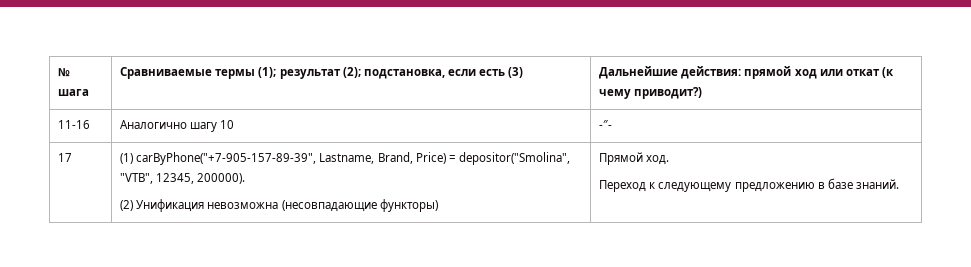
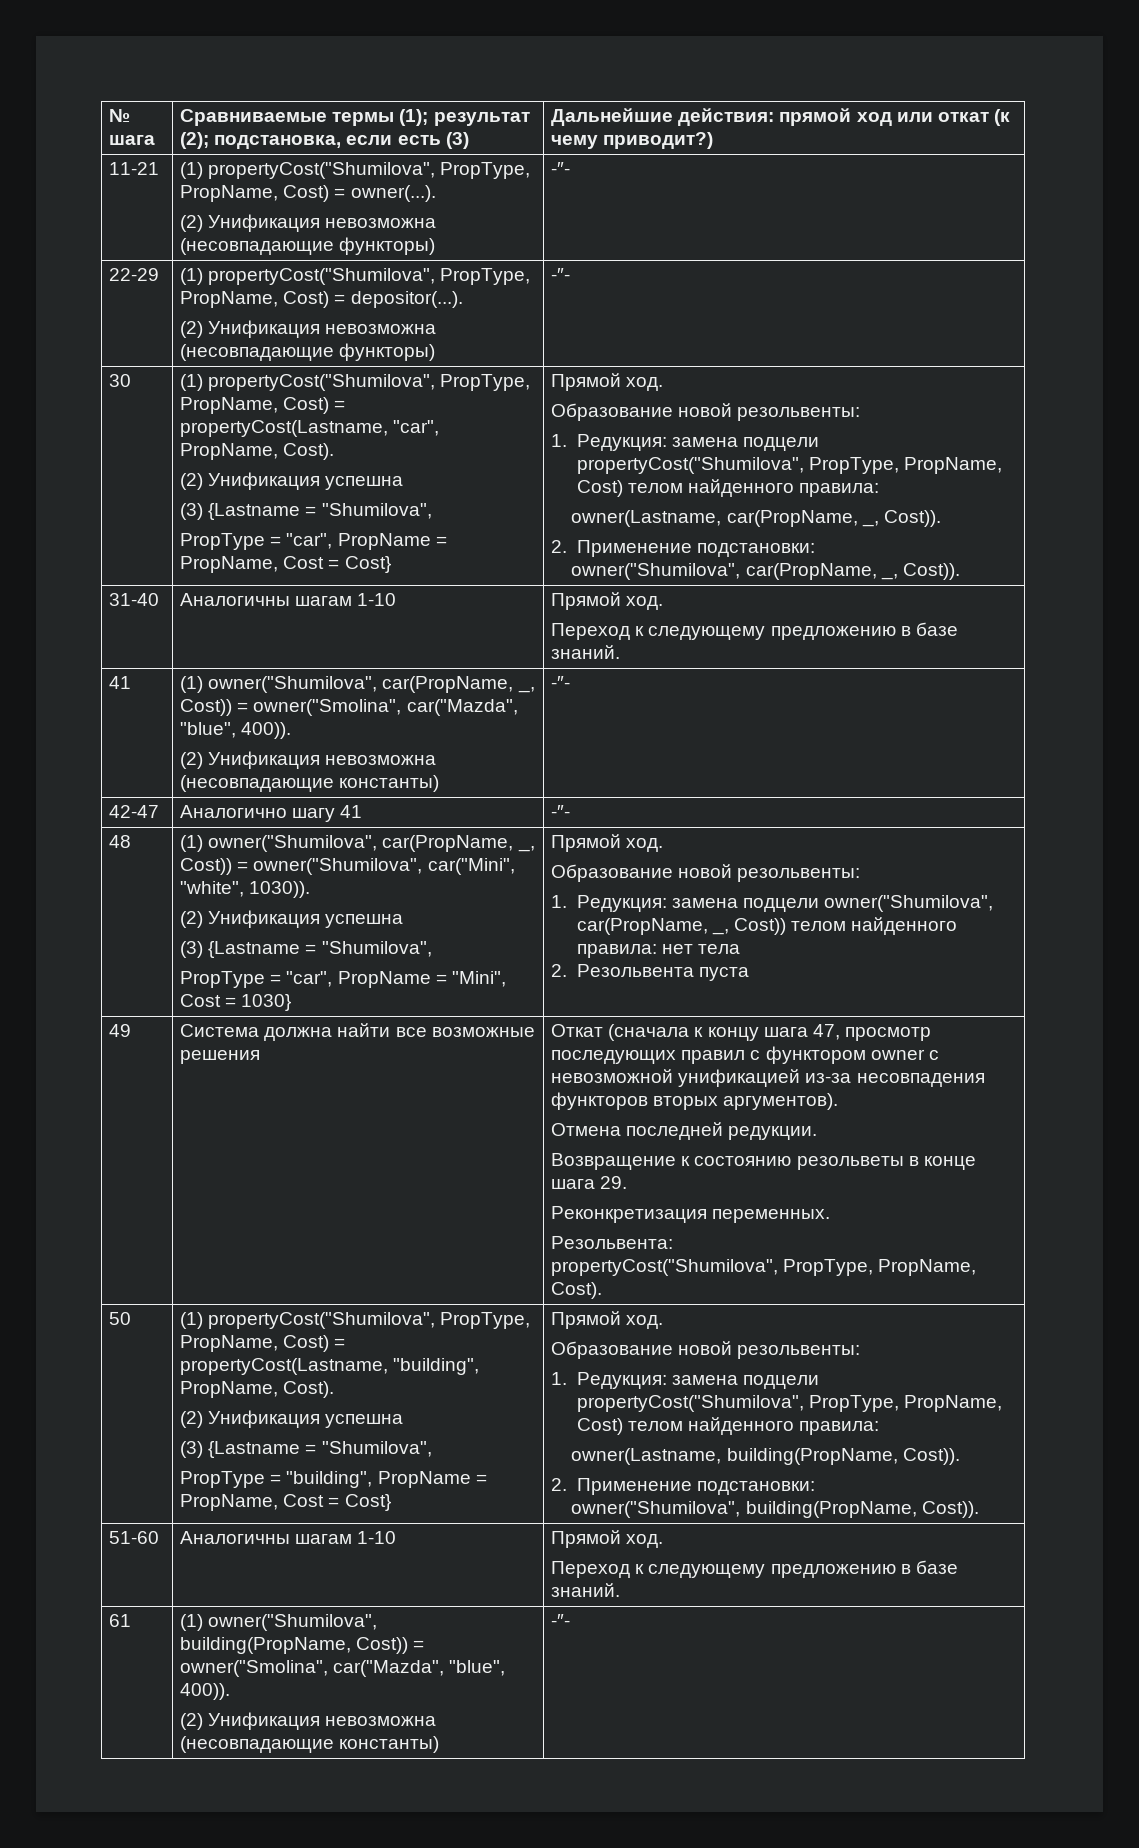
[58,120,91,129] [120,120,235,132] [599,120,613,129] [58,153,73,162] [120,152,570,165] [120,173,246,184] [120,199,438,212] [599,152,670,165] [599,178,899,192] 11-16 | Аналогично шагу 10 | -″- // 17 | (1) carByPhone("+7-905-157-89-39", Lastname, Brand, Price) = depositor("Smolina", "VTB", 12345, 200000). // (2) Унификация невозможна (несовпадающие функторы) | Прямой ход. // Переход к следующему предложению в базе знаний. -> [109,162,160,175] [180,162,531,179] [180,185,436,202] [180,214,437,232] [180,237,436,255] [551,162,571,175] [109,268,160,281] [180,268,531,285] [180,291,463,308] [180,320,437,338] [180,343,436,361] [551,268,571,281] [109,374,132,387] [180,374,531,391] [180,397,346,414] [180,420,440,437] [180,443,335,460] [180,472,404,490] [180,503,432,520] [180,533,447,550] [180,556,391,573] [551,373,664,391] [551,403,861,421] [551,434,819,451] [576,457,1002,474] [576,479,880,497] [571,510,941,527] [551,540,815,557] [571,563,960,580] [109,593,160,606] [180,593,397,606] [551,592,664,610] [551,622,958,640] [551,645,621,659] [109,676,132,689] [180,676,535,693] [180,699,518,716] [180,722,292,739] [180,751,437,769] [180,775,440,792] [551,676,571,689] [109,805,160,818] [180,805,363,822] [551,805,571,818] [109,835,132,848] [180,835,535,852] [180,858,515,875] [180,881,311,898] [180,910,404,928] [180,941,432,958] [180,971,506,988] [180,994,292,1011] [551,834,664,852] [551,864,861,882] [551,895,994,912] [576,917,958,935] [576,944,740,958] [551,964,749,981] [109,1024,132,1037] [180,1023,535,1041] [180,1050,261,1064] [551,1024,931,1041] [551,1046,939,1064] [551,1069,985,1087] [551,1092,839,1110] [551,1122,818,1140] [551,1153,976,1170] [551,1176,628,1189] [551,1206,831,1223] [551,1236,674,1249] [551,1259,977,1276] [551,1282,603,1299] [109,1312,132,1325] [180,1312,531,1329] [180,1335,346,1352] [180,1358,480,1375] [180,1381,335,1398] [180,1410,404,1428] [180,1441,432,1458] [180,1471,487,1488] [180,1494,391,1511] [551,1311,664,1329] [551,1341,861,1359] [551,1372,819,1389] [576,1395,1002,1412] [576,1417,880,1435] [571,1448,960,1465] [551,1478,815,1495] [571,1501,979,1518] [109,1531,160,1544] [180,1531,397,1544] [551,1530,664,1548] [551,1560,958,1578] [551,1583,621,1597] [109,1614,132,1627] [180,1614,378,1631] [180,1637,425,1654] [180,1660,506,1677] [180,1683,231,1700] [180,1712,437,1730] [180,1736,440,1753] [551,1614,571,1627] 11-21 | (1) propertyCost("Shumilova", PropType, PropName, Cost) = owner(...). // (2) Унификация невозможна (несовпадающие функторы) | -″- // 22-29 | (1) propertyCost("Shumilova", PropType, PropName, Cost) = depositor(...). // (2) Унификация невозможна (несовпадающие функторы) | -″- // 30 | (1) propertyCost("Shumilova", PropType, PropName, Cost) = propertyCost(Lastname, "car", PropName, Cost). // (2) Унификация успешна // (3) {Lastname = "Shumilova", // PropType = "car", PropName = PropName, Cost = Cost} | Прямой ход. // Образование новой резольвенты: // 1. Редукция: замена подцели propertyCost("Shumilova", PropType, PropName, Cost) телом найденного правила: // owner(Lastname, car(PropName, _, Cost)). // 2. Применение подстановки: // owner("Shumilova", car(PropName, _, Cost)). // 31-40 | Аналогичны шагам 1-10 | Прямой ход. // Переход к следующему предложению в базе знаний. // 41 | (1) owner("Shumilova", car(PropName, _, Cost)) = owner("Smolina", car("Mazda", "blue", 400)). // (2) Унификация невозможна (несовпадающие константы) | -″- // 42-47 | Аналогично шагу 41 | -″- // 48 | (1) owner("Shumilova", car(PropName, _, Cost)) = owner("Shumilova", car("Mini", "white", 1030)). // (2) Унификация успешна // (3) {Lastname = "Shumilova", // PropType = "car", PropName = "Mini", Cost = 1030} | Прямой ход. // Образование новой резольвенты: // 1. Редукция: замена подцели owner("Shumilova", car(PropName, _, Cost)) телом найденного правила: нет тела // 2. Резольвента пуста // 49 | Система должна найти все возможные решения | Откат (сначала к концу шага 47, просмотр последующих правил с функтором owner c невозможной унификацией из-за несовпадения функторов вторых аргументов). // Отмена последней редукции. // Возвращение к состоянию резольветы в конце шага 29. // Реконкретизация переменных. // Резольвента: // propertyCost("Shumilova", PropType, PropName, Cost). // 50 | (1) propertyCost("Shumilova", PropType, PropName, Cost) = propertyCost(Lastname, "building", PropName, Cost). // (2) Унификация успешна // (3) {Lastname = "Shumilova", // PropType = "building", PropName = PropName, Cost = Cost} | Прямой ход. // Образование новой резольвенты: // 1. Редукция: замена подцели propertyCost("Shumilova", PropType, PropName, Cost) телом найденного правила: // owner(Lastname, building(PropName, Cost)). // 2. Применение подстановки: // owner("Shumilova", building(PropName, Cost)). // 51-60 | Аналогичны шагам 1-10 | Прямой ход. // Переход к следующему предложению в базе знаний. // 61 | (1) owner("Shumilova", building(PropName, Cost)) = owner("Smolina", car("Mazda", "blue", 400)). // (2) Унификация невозможна (несовпадающие константы) | -″-

